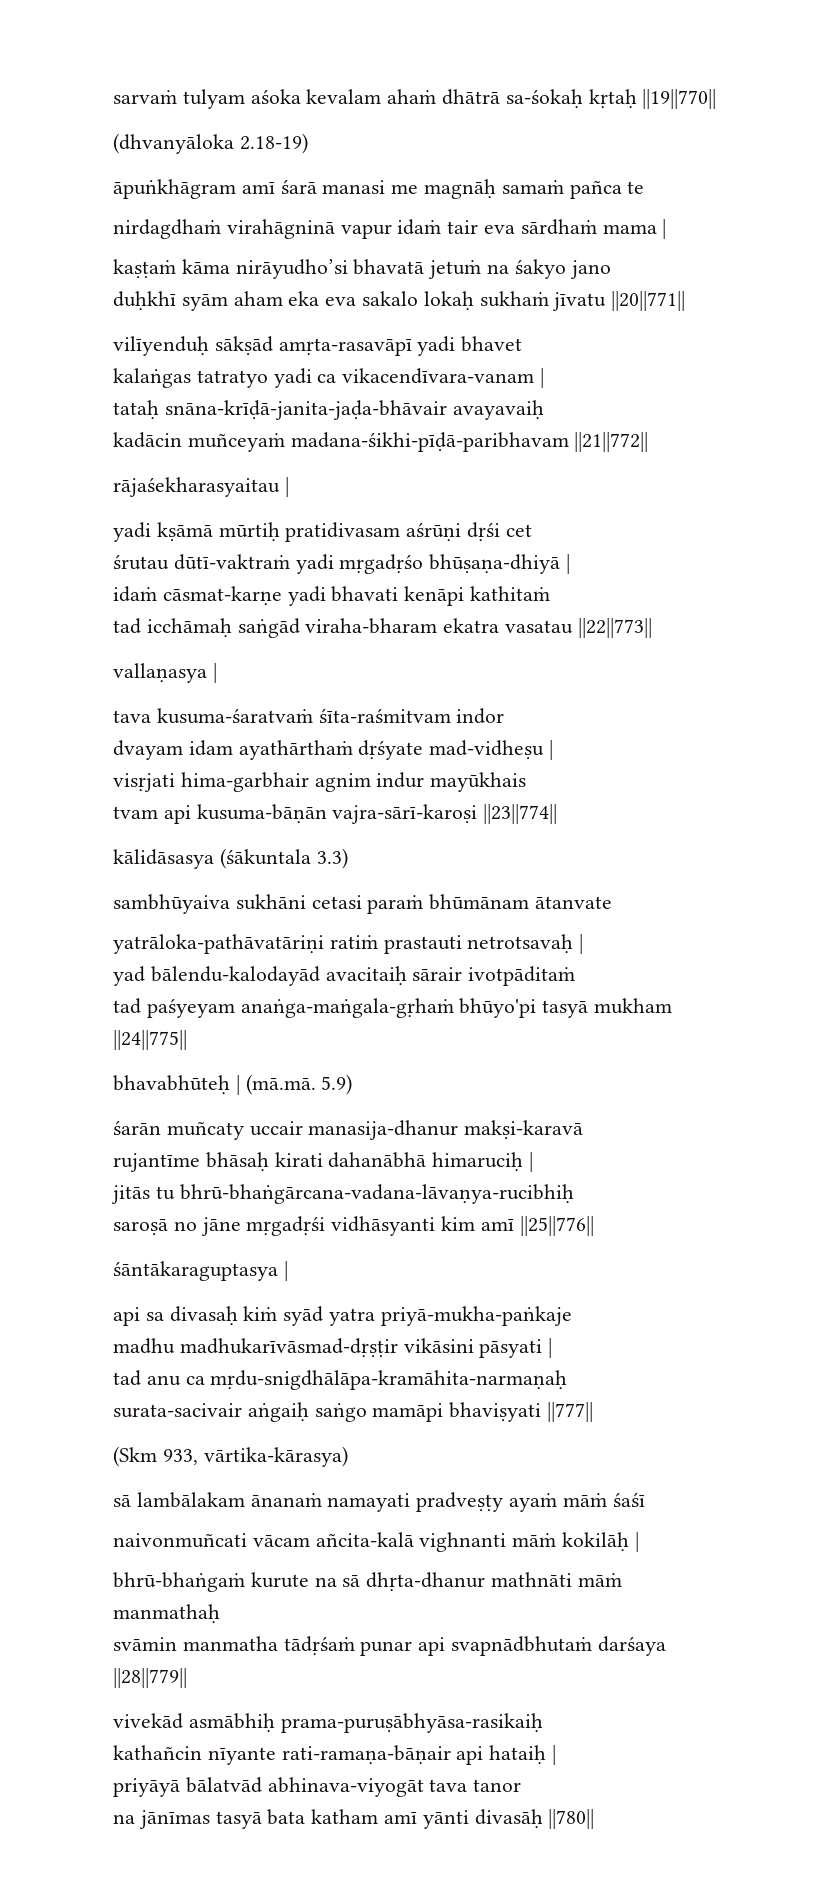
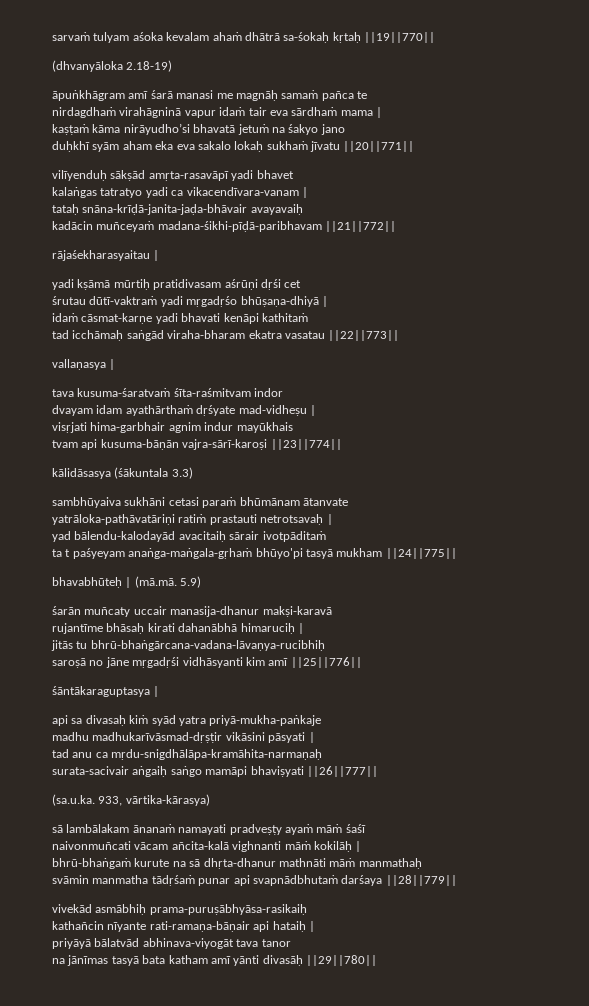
[113,998,141,1014] tad -> [52,549,71,557] ta t
[547,1402,594,1422] [113,1446,157,1467] ||777|| // (Skm -> [306,766,378,777] [52,794,95,806] ||26||777|| // (sa.u.ka.
[548,1809,595,1829] ||780|| -> [306,955,377,966] ||29||780||

